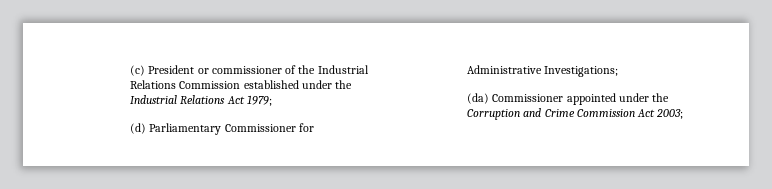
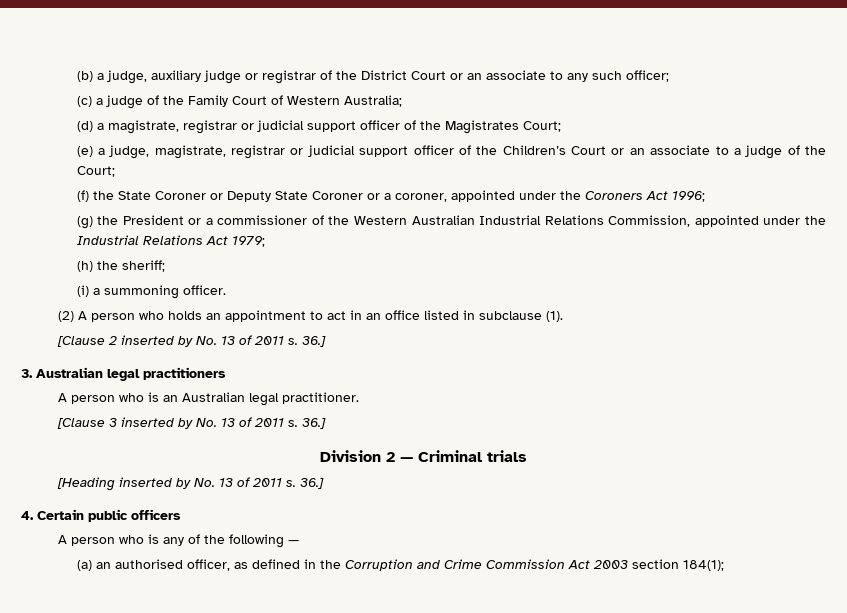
[130,65,146,76] (c) -> [76,70,669,84] [76,95,402,109] [76,120,561,134] [76,145,827,159] [76,166,115,177] [76,190,705,202] [76,216,119,229] (b) a judge, auxiliary judge or registrar of the District Court or an associate to any such officer; // (c) a judge of the Family Court of Western Australia; // (d) a magistrate, registrar or judicial support officer of the Magistrates Court; // (e) a judge, magistrate, registrar or judicial support officer of the Children’s Court or an associate to a judge of the Court; // (f) the State Coroner or Deputy State Coroner or a coroner, appointed under the Coroners Act 1996; // (g) the
(209, 71) none -> [205,218,213,225] a
[317,65,369,74] [130,80,299,89] Industrial Relations Commission established -> [354,215,759,227] Western Australian Industrial Relations Commission, appointed
[130,123,314,135] [467,65,619,77] [467,93,649,105] (d) Parliamentary Commissioner for Administrative Investigations; // (da) Commissioner appointed under -> [76,260,165,272] [76,285,226,299] [58,310,564,322] [57,335,327,347] [21,367,226,381] [58,392,360,406] [57,417,327,429] [320,450,527,462] [57,477,325,491] [21,509,181,522] [58,534,300,548] [76,559,316,571] (h) the sheriff; // (i) a summoning officer. // (2) A person who holds an appointment to act in an office listed in subclause (1). // [Clause 2 inserted by No. 13 of 2011 s. 36.] // 3. Australian legal practitioners // A person who is an Australian legal practitioner. // [Clause 3 inserted by No. 13 of 2011 s. 36.] // Division 2 — Criminal trials // [Heading inserted by No. 13 of 2011 s. 36.] // 4. Certain public officers // A person who is any of the following — // (a) an authorised officer, as defined in
[656,109,684,119] 2003; -> [592,559,724,571] 2003 section 184(1);

